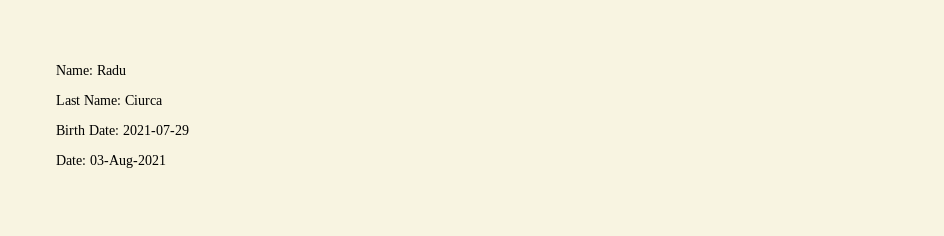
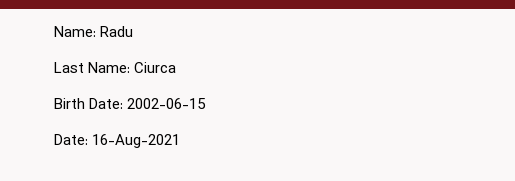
[123,125,189,135] [56,155,166,168] 2021-07-29 // Date: 03-Aug-2021 -> [127,98,207,109] [54,134,181,148] 2002-06-15 // Date: 16-Aug-2021

